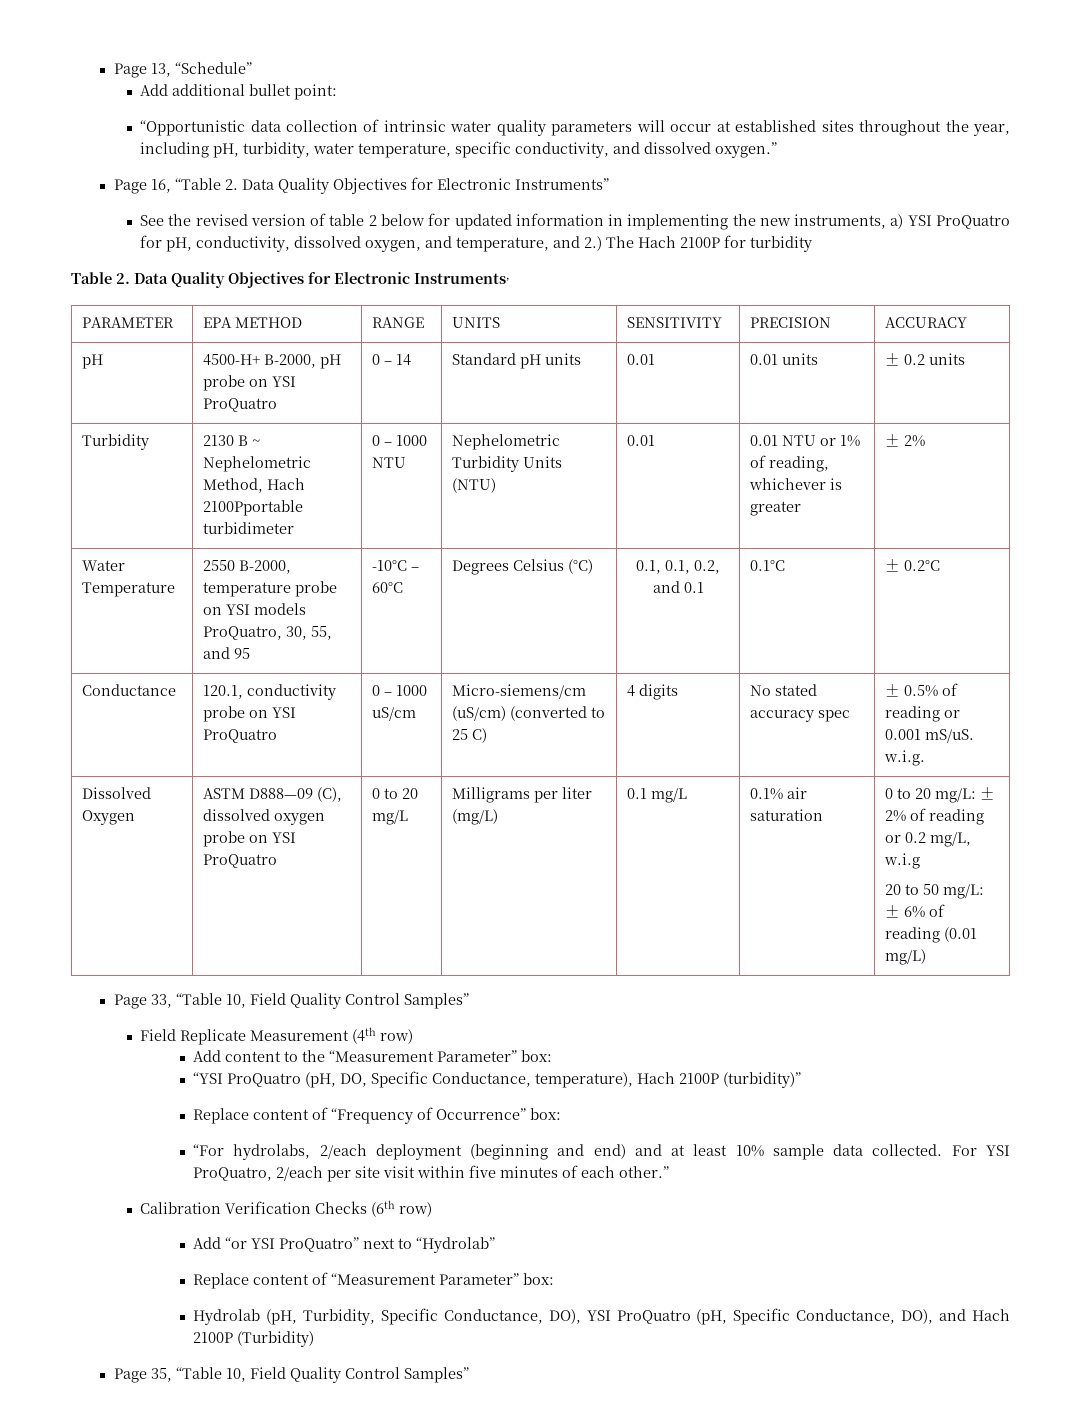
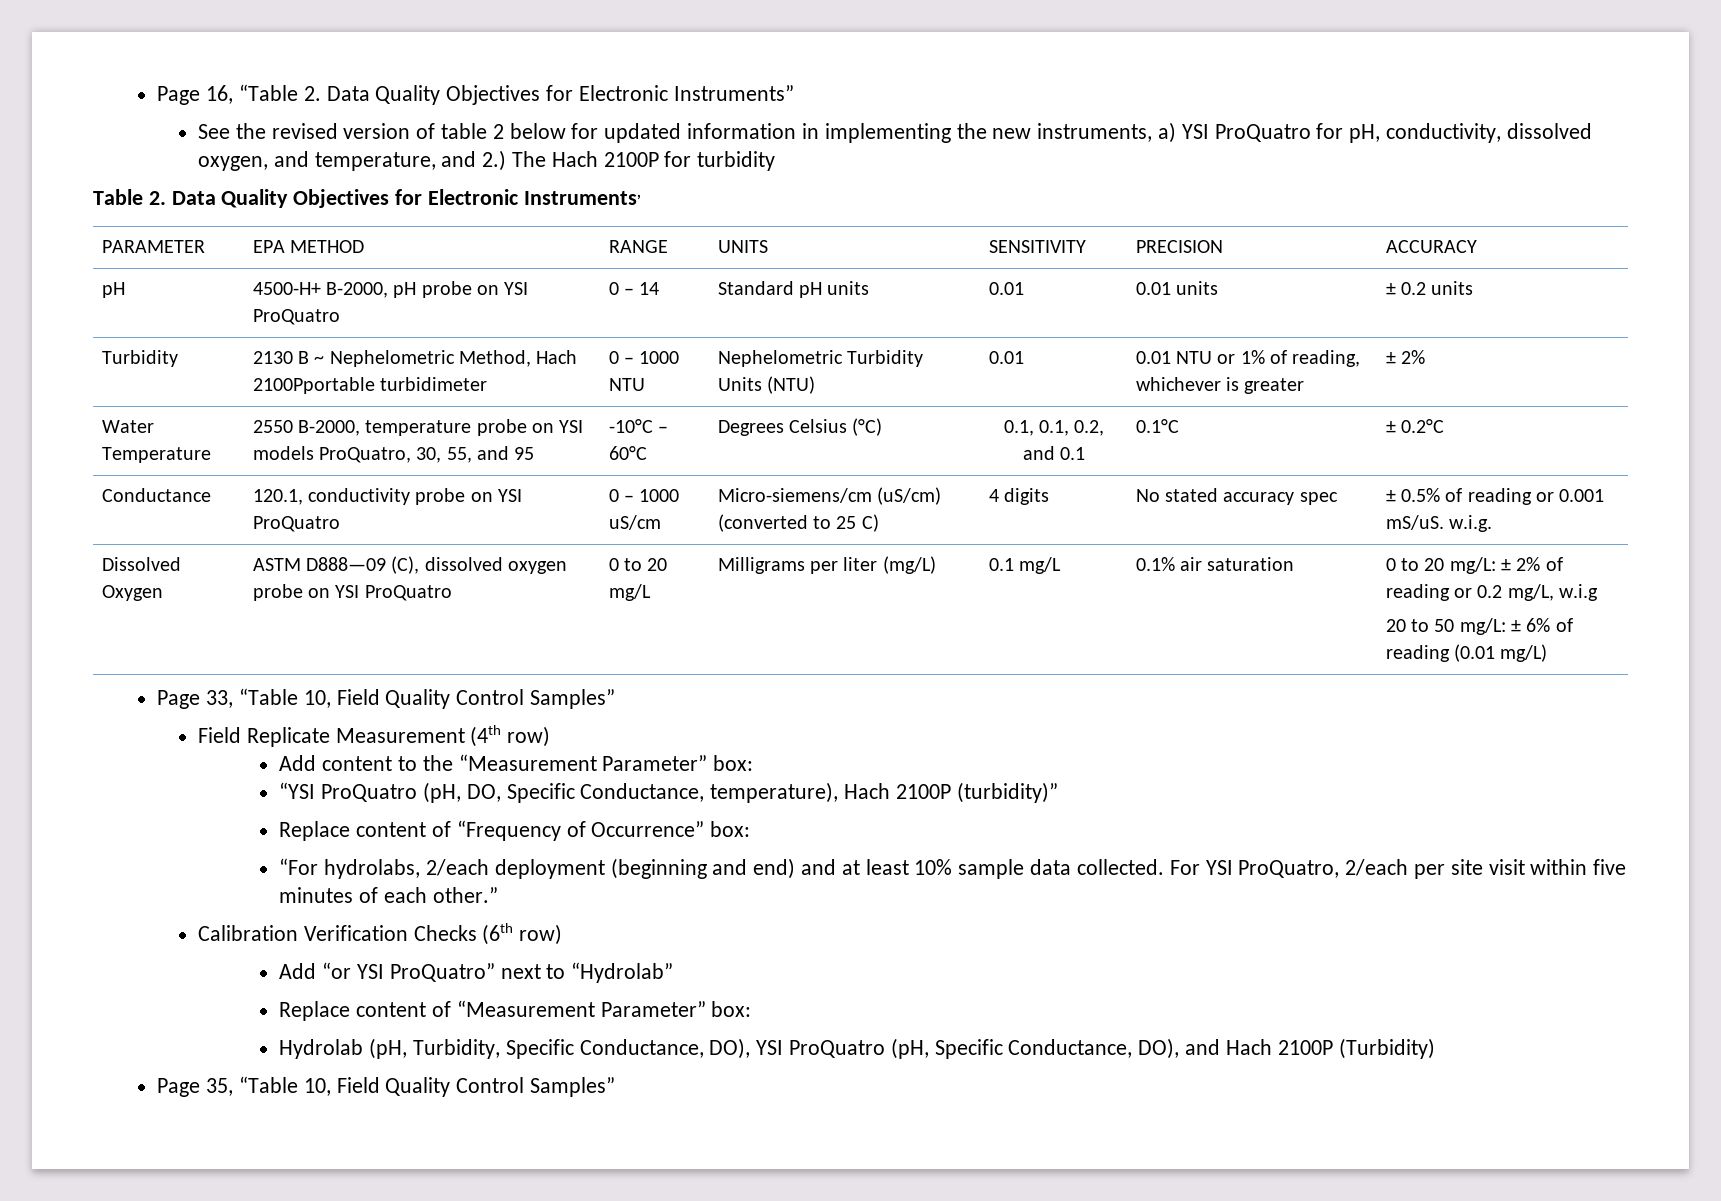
[113,62,252,78] [140,84,338,100] [140,119,1011,136] [140,141,778,158] [113,179,147,194] Page 13, “Schedule” // Add additional bullet point: // “Opportunistic data collection of intrinsic water quality parameters will occur at established sites throughout the year, including pH, turbidity, water temperature, specific conductivity, and dissolved oxygen.” // Page -> [157,86,201,105] Page

